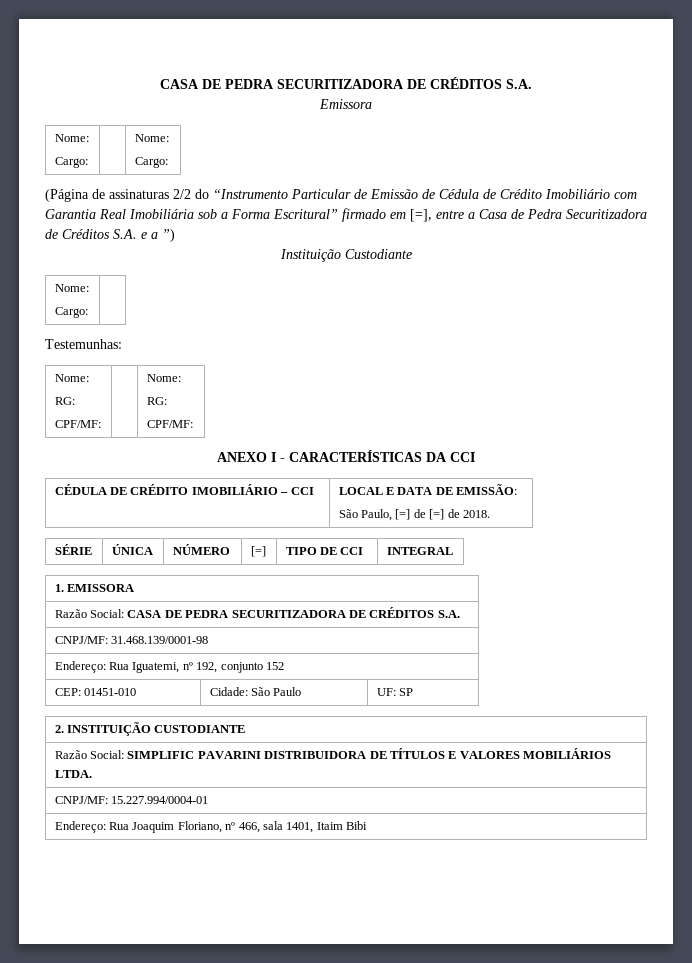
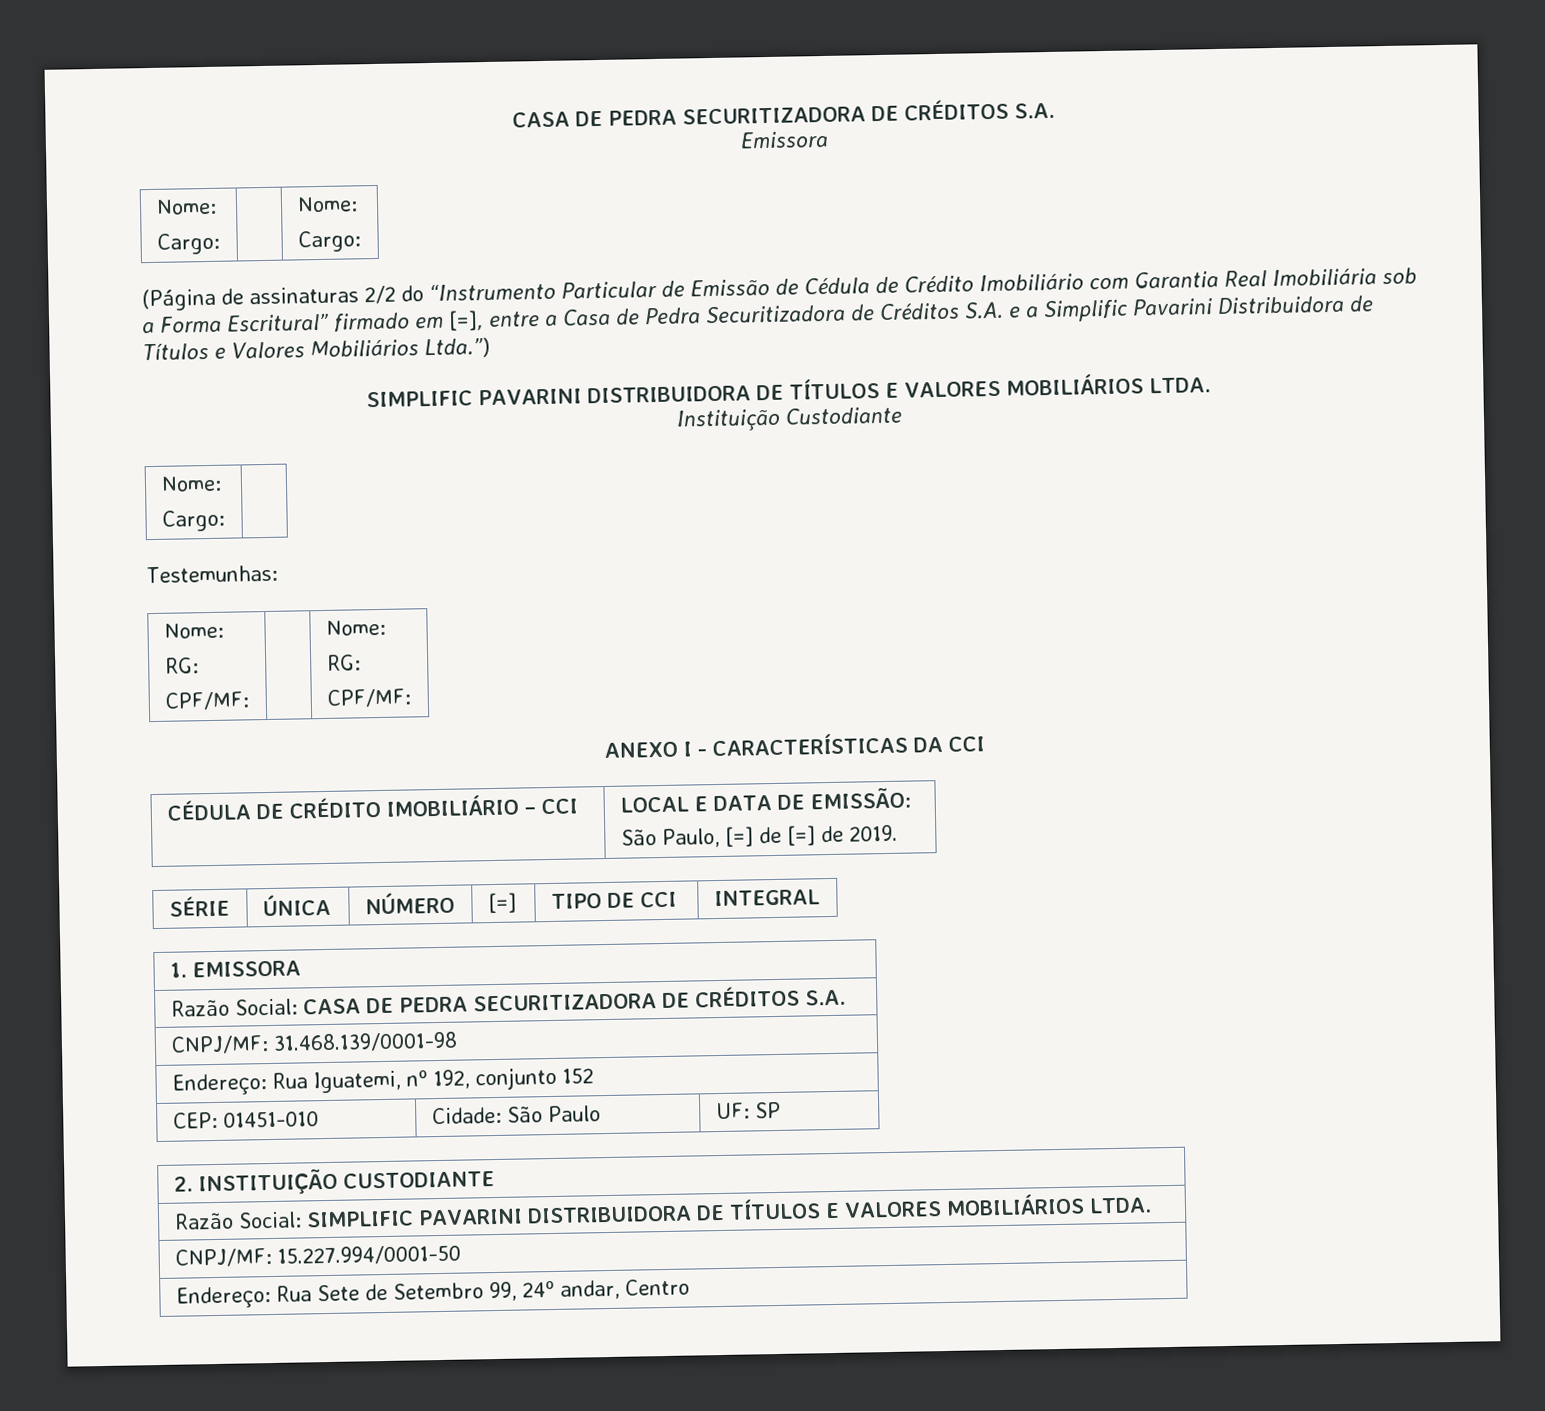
[162,229,175,242] ”) -> [1043,295,1374,323] [142,336,490,361] [366,373,1211,408] Simplific Pavarini Distribuidora de Títulos e Valores Mobiliários Ltda.”) // SIMPLIFIC PAVARINI DISTRIBUIDORA DE TÍTULOS E VALORES MOBILIÁRIOS LTDA.
[462,510,490,518] 2018. -> [848,824,898,842] 2019.
[111,796,209,804] [54,821,368,833] 15.227.994/0004-01 // Endereço: Rua Joaquim Floriano, nº 466, sala 1401, Itaim Bibi -> [276,1244,461,1266] [175,1278,690,1309] 15.227.994/0001-50 // Endereço: Rua Sete de Setembro 99, 24º andar, Centro

